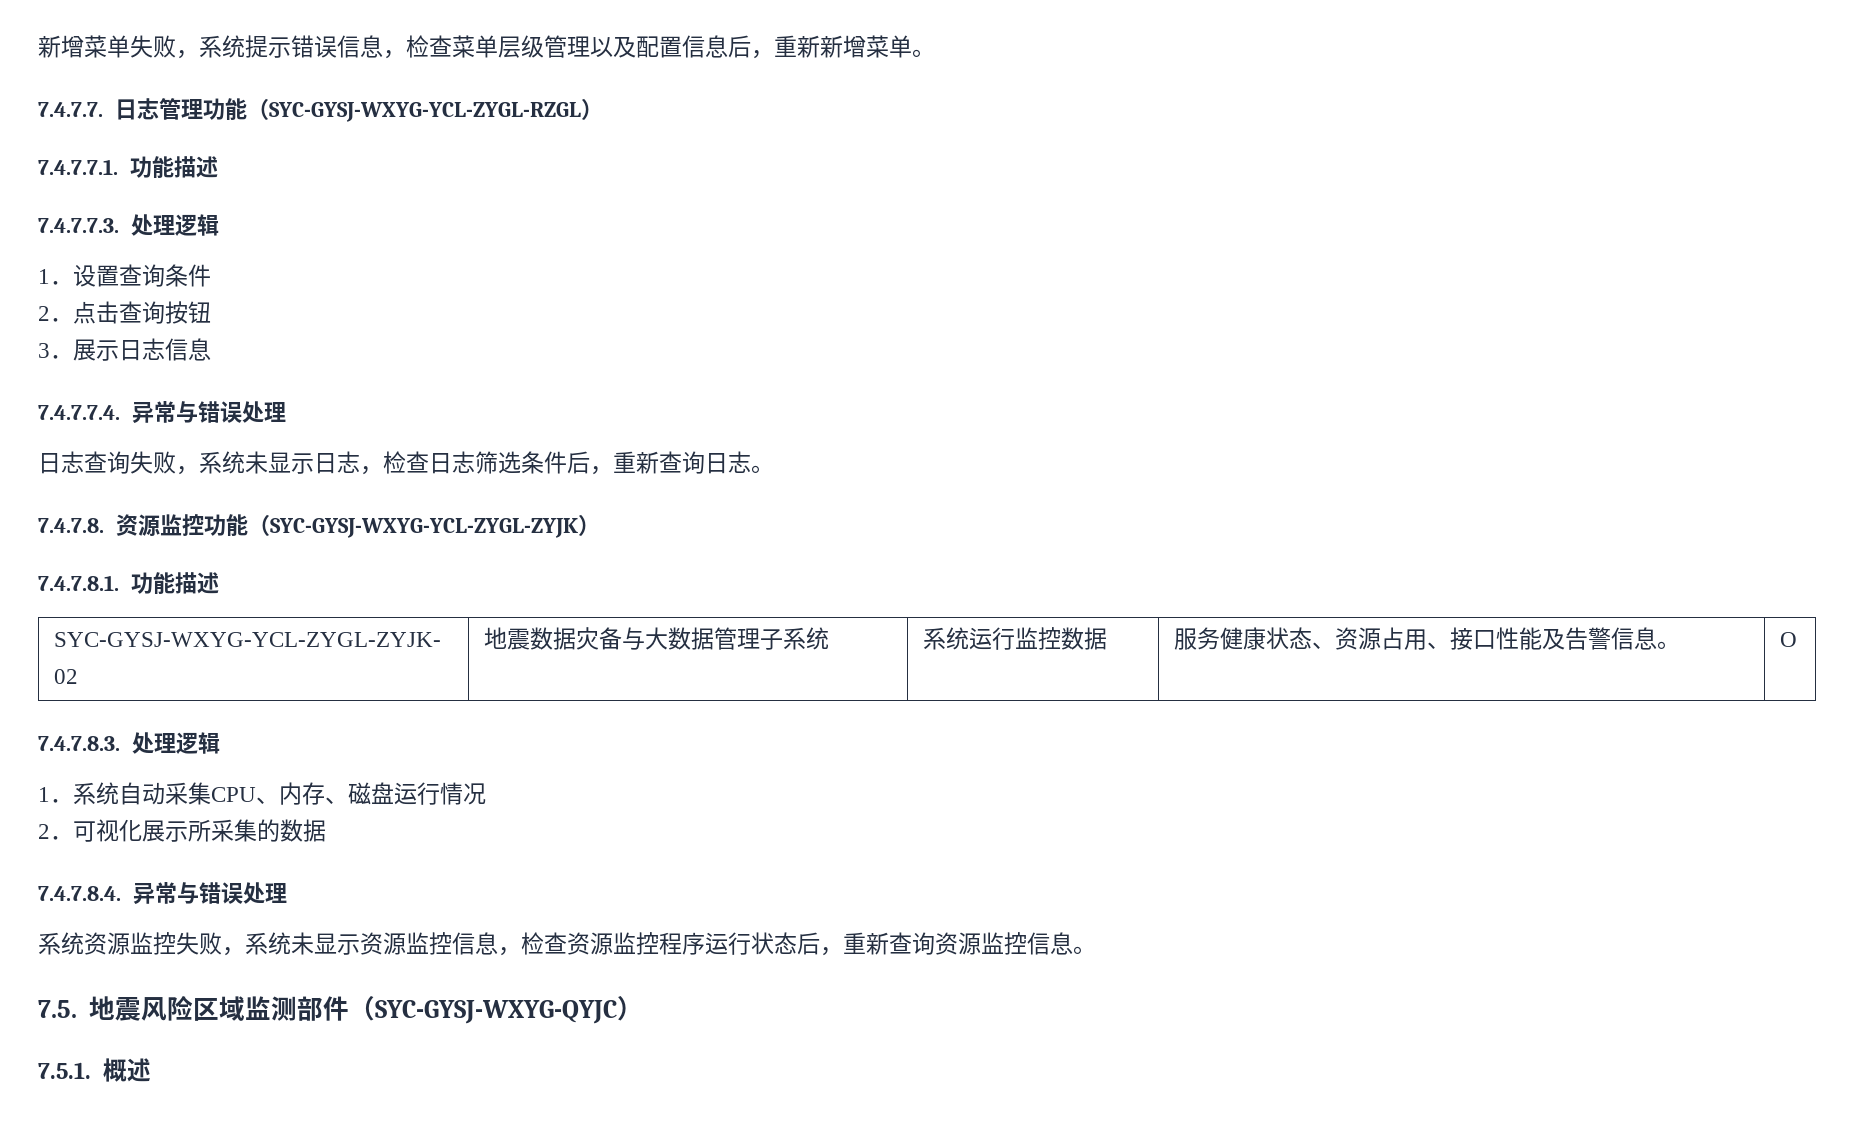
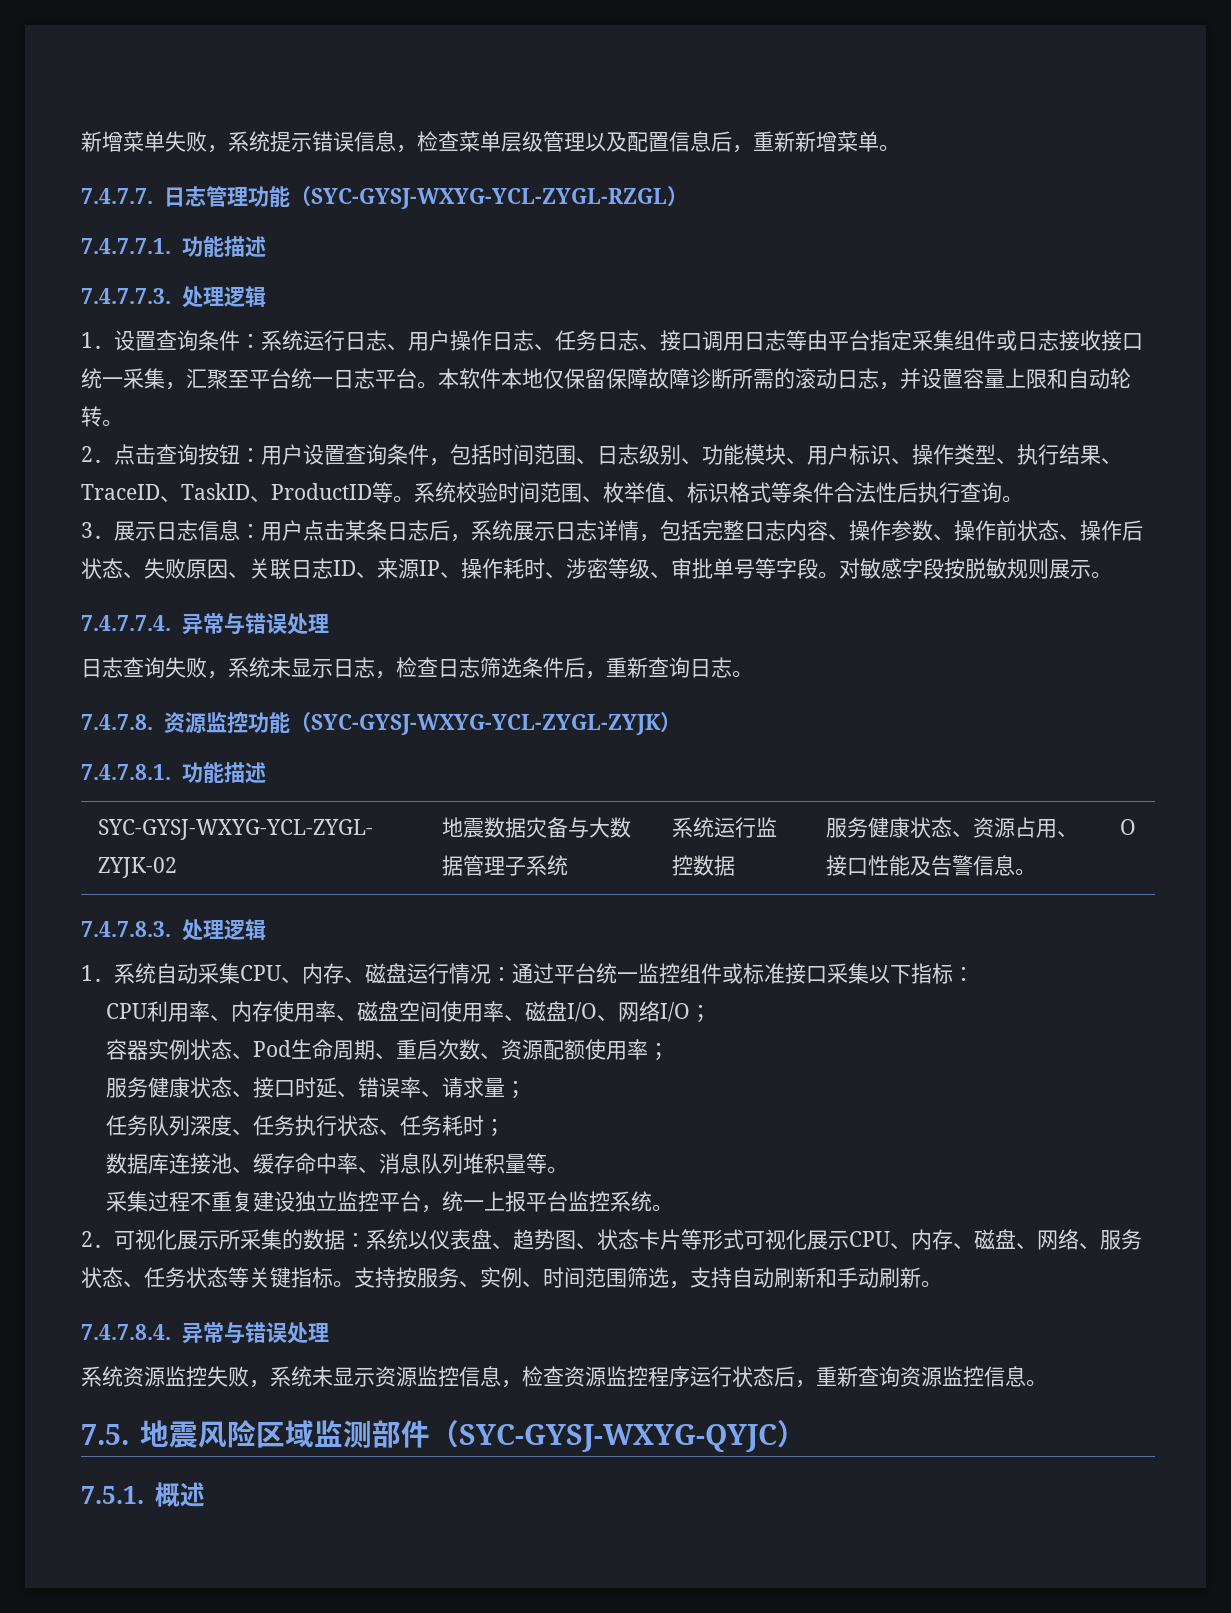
(211, 275) none -> [240,330,1143,351] [81,368,1131,390] [81,406,123,427] ：系统运行日志、用户操作日志、任务日志、接口调用日志等由平台指定采集组件或日志接收接口统一采集，汇聚至平台统一日志平台。本软件本地仅保留保障故障诊断所需的滚动日志，并设置容量上限和自动轮转。
(211, 312) none -> [240,444,1122,466] [81,482,1023,503] ：用户设置查询条件，包括时间范围、日志级别、功能模块、用户标识、操作类型、执行结果、TraceID、TaskID、ProductID等。系统校验时间范围、枚举值、标识格式等条件合法性后执行查询。
(211, 349) none -> [240,520,1143,542] [81,558,1112,580] ：用户点击某条日志后，系统展示日志详情，包括完整日志内容、操作参数、操作前状态、操作后状态、失败原因、关联日志ID、来源IP、操作耗时、涉密等级、审批单号等字段。对敏感字段按脱敏规则展示。
(486, 794) none -> [491,963,974,984] [106,1001,712,1023] [106,1039,670,1061] [106,1077,527,1099] [106,1115,506,1137] [106,1153,569,1174] [106,1191,674,1213] ：通过平台统一监控组件或标准接口采集以下指标： // CPU利用率、内存使用率、磁盘空间使用率、磁盘I/O、网络I/O； // 容器实例状态、Pod生命周期、重启次数、资源配额使用率； // 服务健康状态、接口时延、错误率、请求量； // 任务队列深度、任务执行状态、任务耗时； // 数据库连接池、缓存命中率、消息队列堆积量等。 // 采集过程不重复建设独立监控平台，统一上报平台监控系统。
(326, 830) none -> [345,1229,1142,1250] [81,1267,942,1289] ：系统以仪表盘、趋势图、状态卡片等形式可视化展示CPU、内存、磁盘、网络、服务状态、任务状态等关键指标。支持按服务、实例、时间范围筛选，支持自动刷新和手动刷新。

